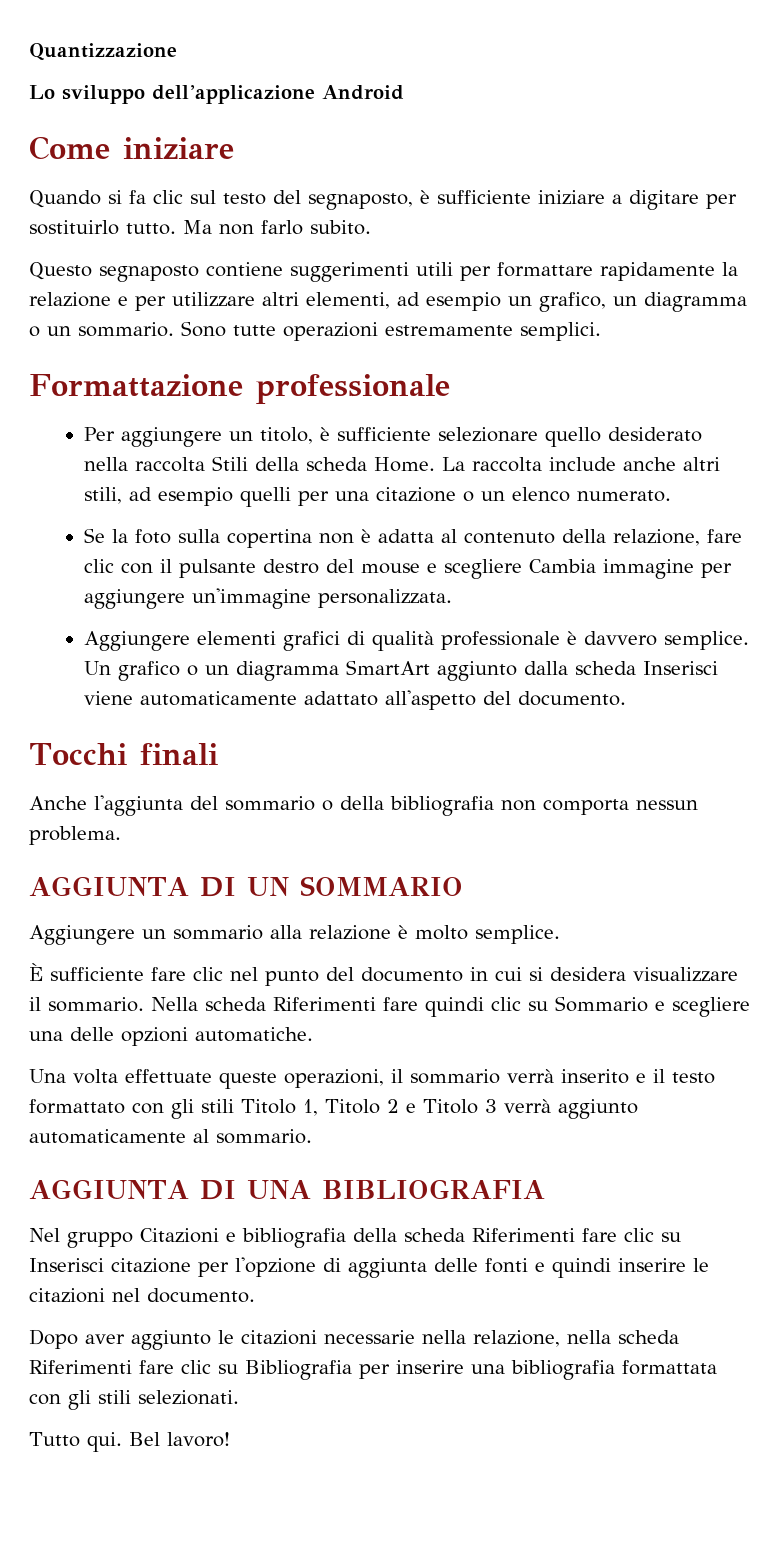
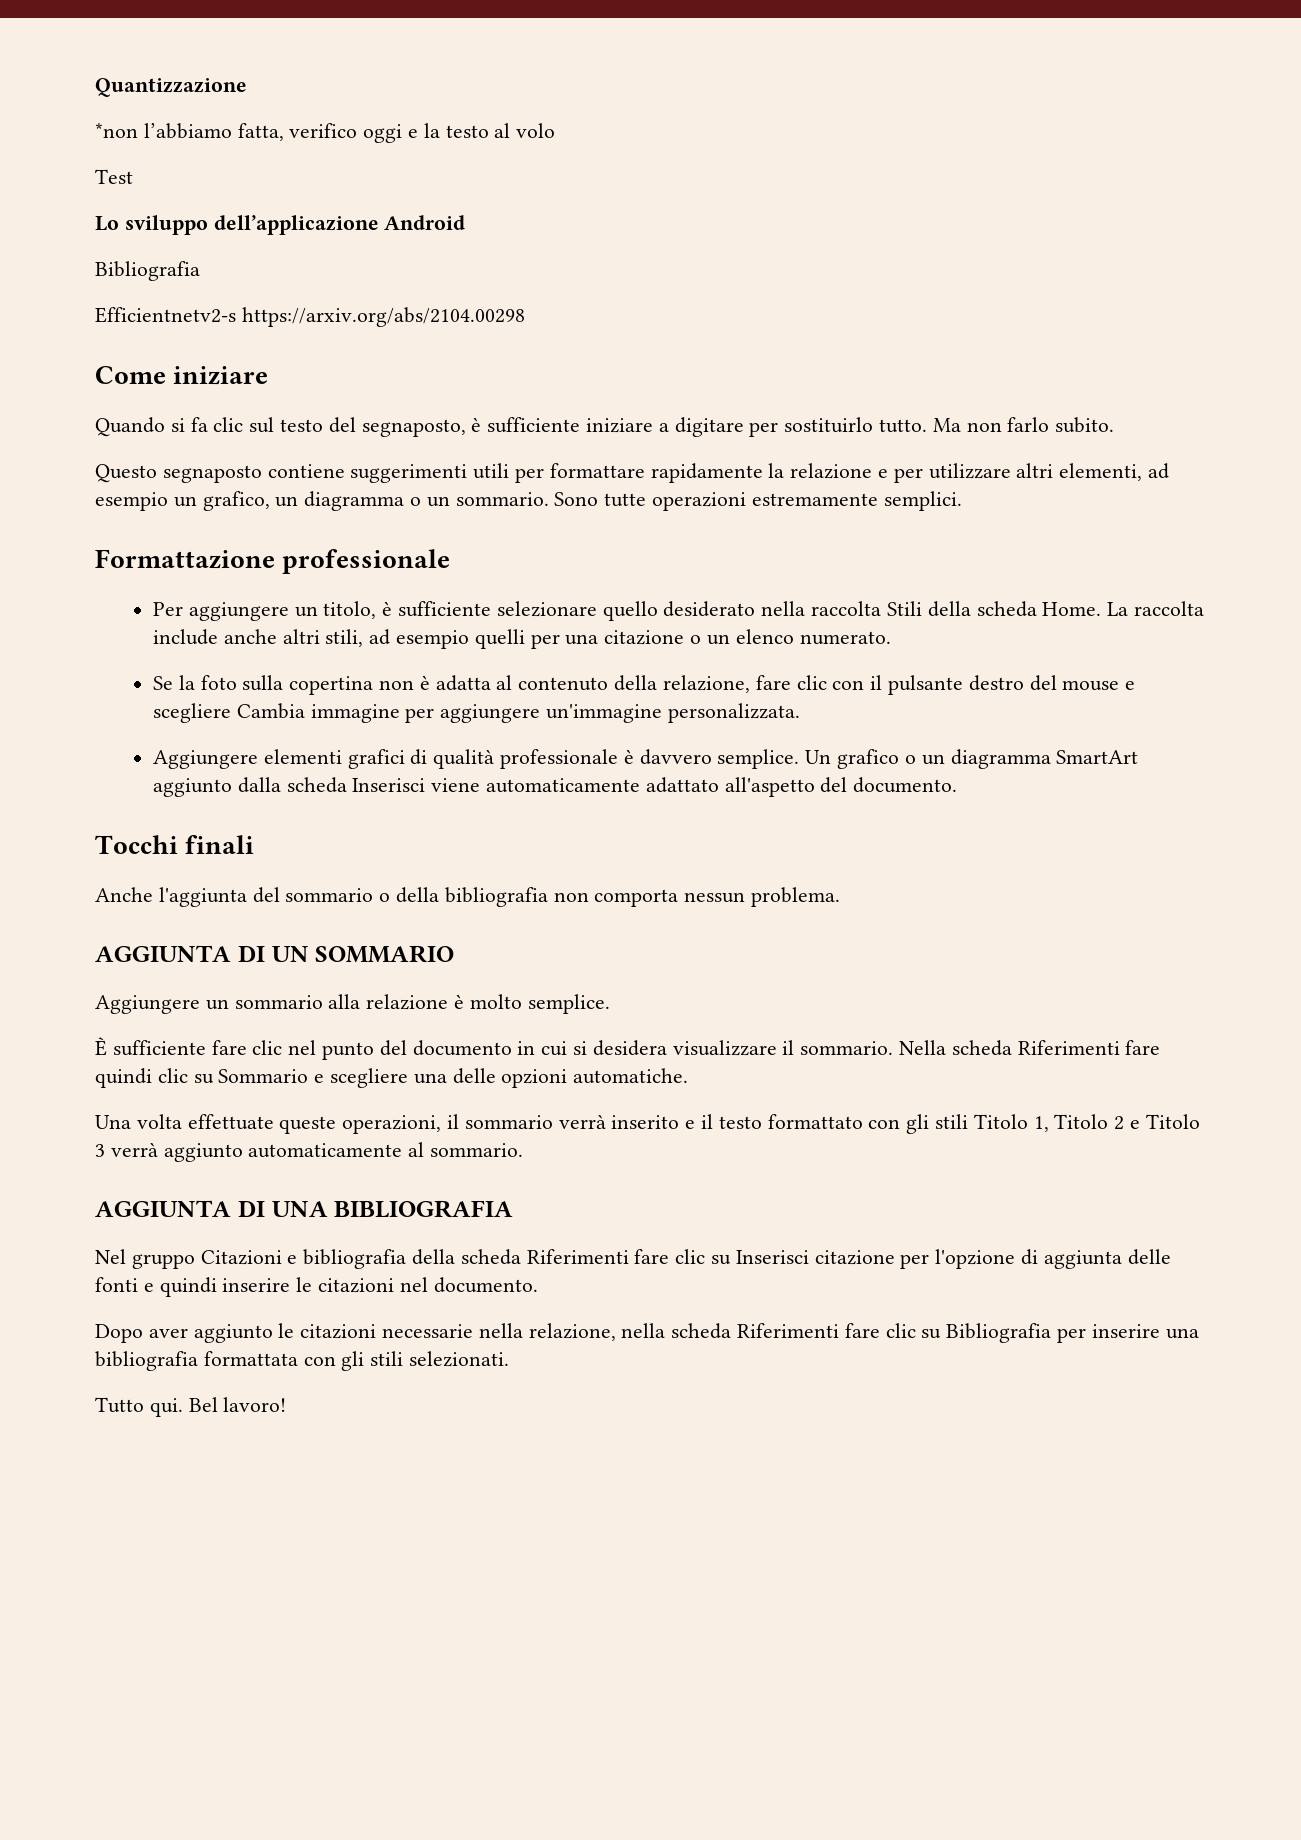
(177, 52) none -> [95,123,556,143] [95,169,133,184] // *non l’abbiamo fatta, verifico oggi e la testo al volo // Test
(404, 92) none -> [95,261,200,281] [95,307,525,327] // Bibliografia // Efficientnetv2-s https://arxiv.org/abs/2104.00298

